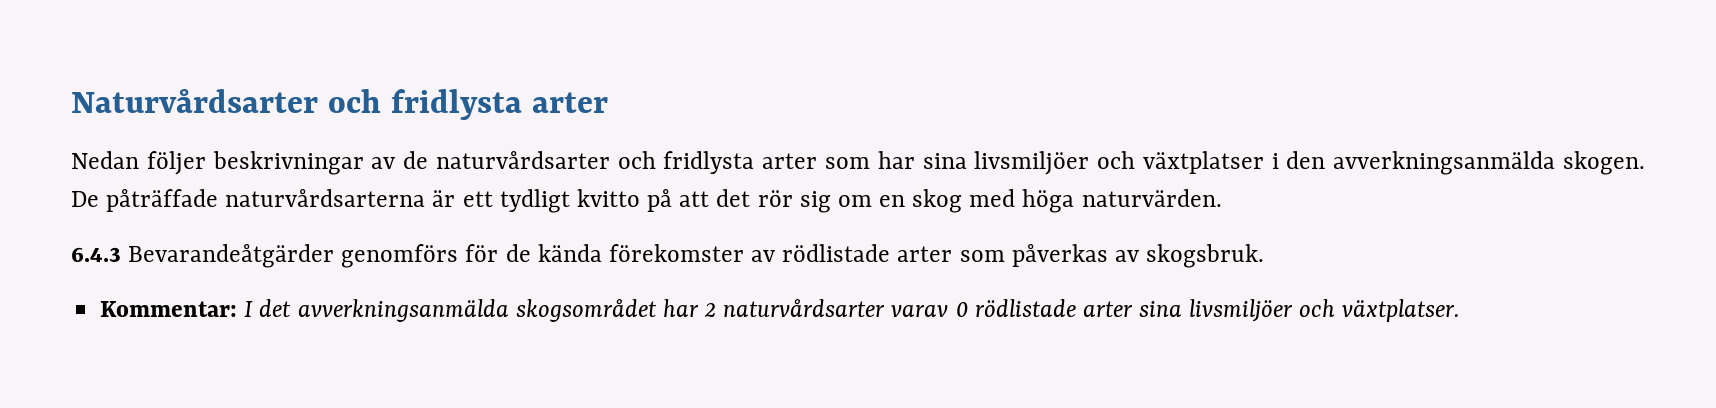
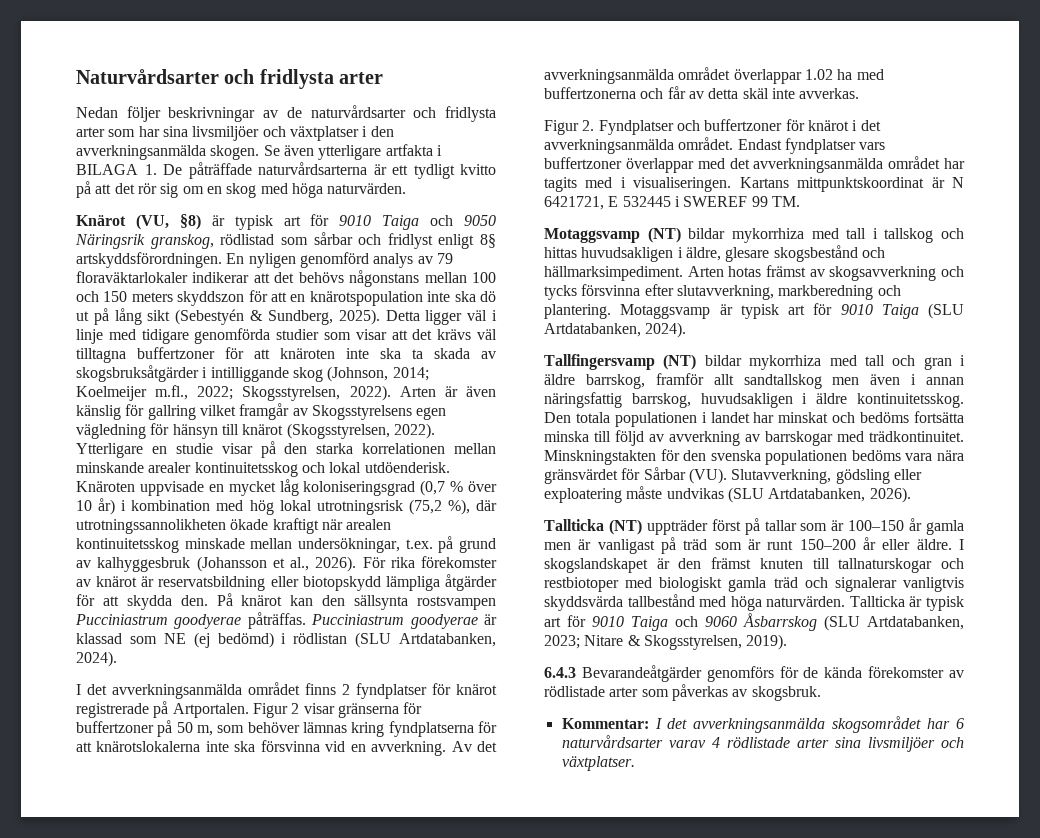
(1646, 163) none -> [263,144,442,160] [76,164,157,175] Se även ytterligare artfakta i BILAGA 1.
(1222, 198) none -> [76,214,496,230] [75,232,496,249] [76,252,453,268] [76,270,496,287] [76,290,496,306] [76,308,497,325] [76,328,498,344] [76,347,496,363] [76,365,429,382] [76,385,497,401] [76,403,447,420] [76,423,435,439] [76,441,496,458] [76,462,450,477] [76,479,497,496] [76,498,498,515] [76,518,392,534] [76,536,497,553] [76,556,497,572] [76,574,497,591] [76,593,496,610] [75,612,498,629] [76,632,496,648] [76,651,117,667] [76,682,497,699] [76,701,423,718] [76,720,497,737] [76,740,498,756] [544,67,884,84] [544,86,860,99] [544,119,881,135] [544,137,886,154] [544,156,965,173] [544,177,964,192] [544,196,800,210] [544,227,964,243] [544,245,885,262] [544,265,964,281] [544,284,901,300] [544,303,964,319] [544,322,687,338] [544,354,965,370] [544,373,964,389] [544,392,964,408] [544,411,964,427] [544,430,964,446] [544,449,964,465] [544,467,922,484] [544,486,911,503] [544,518,964,535] [544,537,964,554] [544,557,964,573] [544,577,964,592] [544,594,964,611] [544,613,964,631] [544,634,788,650] // Knärot (VU, §8) är typisk art för 9010 Taiga och 9050 Näringsrik granskog, rödlistad som sårbar och fridlyst enligt 8§ artskyddsförordningen. En nyligen genomförd analys av 79 floraväktarlokaler indikerar att det behövs någonstans mellan 100 och 150 meters skyddszon för att en knärotspopulation inte ska dö ut på lång sikt (Sebestyén & Sundberg, 2025). Detta ligger väl i linje med tidigare genomförda studier som visar att det krävs väl tilltagna buffertzoner för att knäroten inte ska ta skada av skogsbruksåtgärder i intilliggande skog (Johnson, 2014; Koelmeijer m.fl., 2022; Skogsstyrelsen, 2022). Arten är även känslig för gallring vilket framgår av Skogsstyrelsens egen vägledning för hänsyn till knärot (Skogsstyrelsen, 2022). Ytterligare en studie visar på den starka korrelationen mellan minskande arealer kontinuitetsskog och lokal utdöenderisk. Knäroten uppvisade en mycket låg koloniseringsgrad (0,7 % över 10 år) i kombination med hög lokal utrotningsrisk (75,2 %), där utrotningssannolikheten ökade kraftigt när arealen kontinuitetsskog minskade mellan undersökningar, t.ex. på grund av kalhyggesbruk (Johansson et al., 2026). För rika förekomster av knärot är reservatsbildning eller biotopskydd lämpliga åtgärder för att skydda den. På knärot kan den sällsynta rostsvampen Pucciniastrum goodyerae påträffas. Pucciniastrum goodyerae är klassad som NE (ej bedömd) i rödlistan (SLU Artdatabanken, 2024). // I det avverkningsanmälda området finns 2 fyndplatser för knärot registrerade på Artportalen. Figur 2 visar gränserna för buffertzoner på 50 m, som behöver lämnas kring fyndplatserna för att knärotslokalerna inte ska försvinna vid en avverkning. Av det avverkningsanmälda området överlappar 1.02 ha med buffertzonerna och får av detta skäl inte avverkas. // Figur 2. Fyndplatser och buffertzoner för knärot i det avverkningsanmälda området. Endast fyndplatser vars buffertzoner överlappar med det avverkningsanmälda området har tagits med i visualiseringen. Kartans mittpunktskoordinat är N 6421721, E 532445 i SWEREF 99 TM. // Motaggsvamp (NT) bildar mykorrhiza med tall i tallskog och hittas huvudsakligen i äldre, glesare skogsbestånd och hällmarksimpediment. Arten hotas främst av skogsavverkning och tycks försvinna efter slutavverkning, markberedning och plantering. Motaggsvamp är typisk art för 9010 Taiga (SLU Artdatabanken, 2024). // Tallfingersvamp (NT) bildar mykorrhiza med tall och gran i äldre barrskog, framför allt sandtallskog men även i annan näringsfattig barrskog, huvudsakligen i äldre kontinuitetsskog. Den totala populationen i landet har minskat och bedöms fortsätta minska till följd av avverkning av barrskogar med trädkontinuitet. Minskningstakten för den svenska populationen bedöms vara nära gränsvärdet för Sårbar (VU). Slutavverkning, gödsling eller exploatering måste undvikas (SLU Artdatabanken, 2026). // Tallticka (NT) uppträder först på tallar som är 100–150 år gamla men är vanligast på träd som är runt 150–200 år eller äldre. I skogslandskapet är den främst knuten till tallnaturskogar och restbiotoper med biologiskt gamla träd och signalerar vanligtvis skyddsvärda tallbestånd med höga naturvärden. Tallticka är typisk art för 9010 Taiga och 9060 Åsbarrskog (SLU Artdatabanken, 2023; Nitare & Skogsstyrelsen, 2019).
[704,303,717,317] 2 -> [956,718,964,729] 6
[955,302,968,317] 0 -> [711,737,720,748] 4

